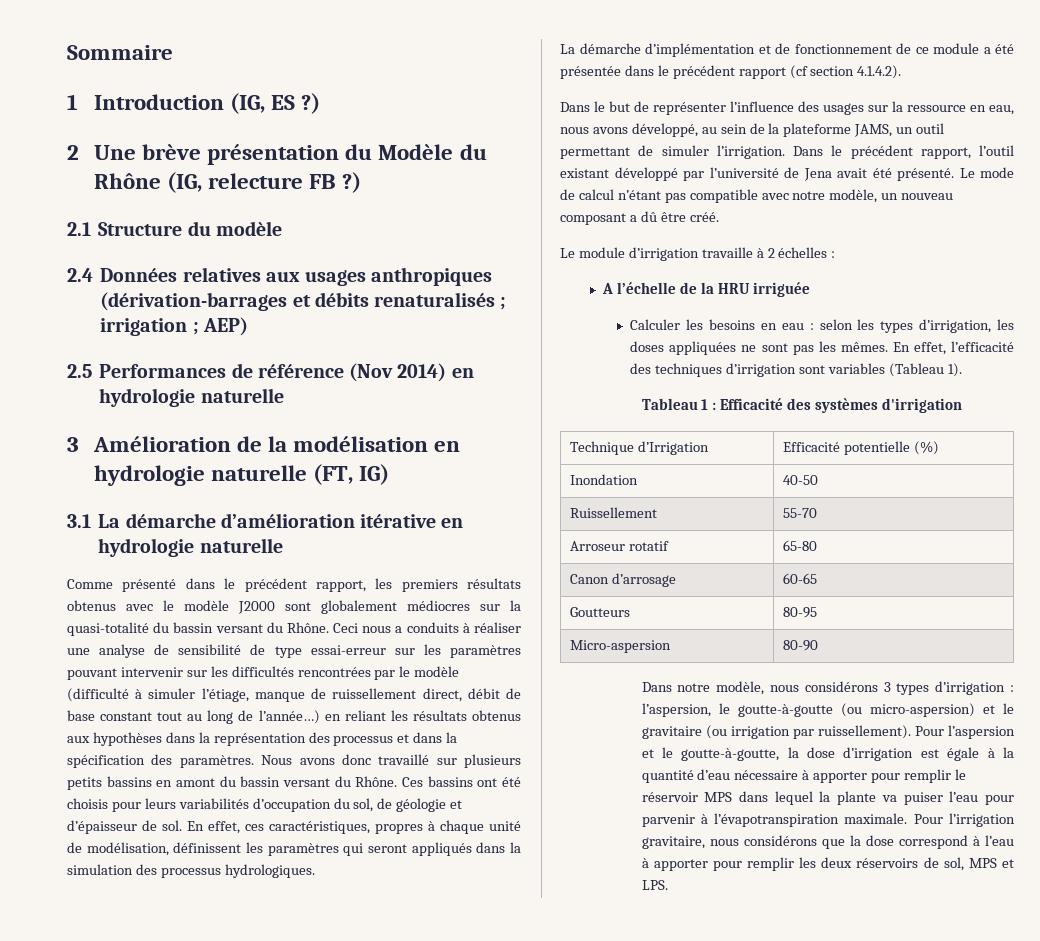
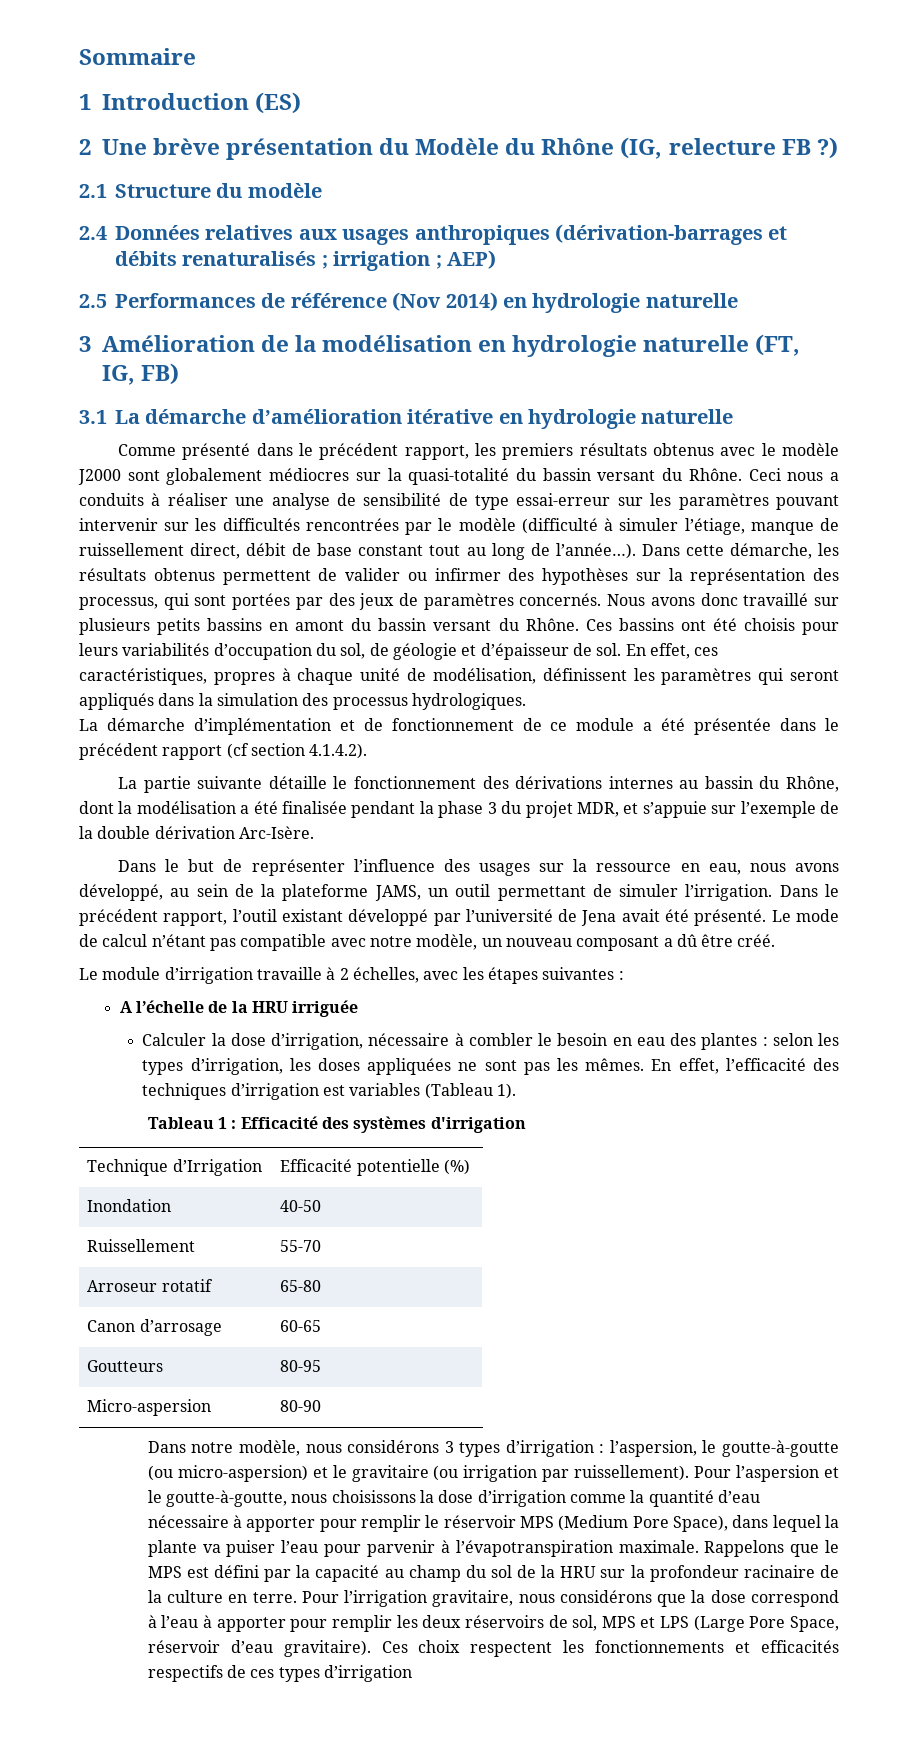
[230,93,321,114] (IG, ES ?) -> [255,92,302,114] (ES)
[359,464,390,485] IG) -> [101,363,180,385] IG, FB)
[258,710,521,724] [67,732,458,746] [67,754,254,768] l’année…) en reliant les résultats obtenus aux hypothèses dans la représentation des processus et dans la spécification des paramètres. -> [555,543,839,559] [79,568,839,585] [79,593,602,610] l’année…). Dans cette démarche, les résultats obtenus permettent de valider ou infirmer des hypothèses sur la représentation des processus, qui sont portées par des jeux de paramètres concernés.
(902, 72) none -> [118,776,840,793] [79,801,839,818] [79,826,314,839] // La partie suivante détaille le fonctionnement des dérivations internes au bassin du Rhône, dont la modélisation a été finalisée pendant la phase 3 du projet MDR, et s’appuie sur l’exemple de la double dérivation Arc-Isère.
[778,247,828,258] échelles -> [352,967,615,984] échelles, avec les étapes suivantes
[686,319,804,330] les besoins en eau -> [211,1033,758,1050] la dose d’irrigation, nécessaire à combler le besoin en eau des plantes
[799,365,826,374] sont -> [323,1085,346,1096] est
(780, 754) none -> [291,1490,416,1503] nous choisissons
[920,747,995,761] est égale à -> [570,1494,627,1503] comme
(733, 797) none -> [558,1515,729,1532] (Medium Pore Space),
(908, 818) none -> [704,1540,839,1557] [147,1565,840,1582] [147,1590,297,1603] Rappelons que le MPS est défini par la capacité au champ du sol de la HRU sur la profondeur racinaire de la culture en terre.
[641,880,668,890] LPS. -> [660,1615,839,1632] [147,1640,840,1657] [147,1665,413,1682] LPS (Large Pore Space, réservoir d’eau gravitaire). Ces choix respectent les fonctionnements et efficacités respectifs de ces types d’irrigation

